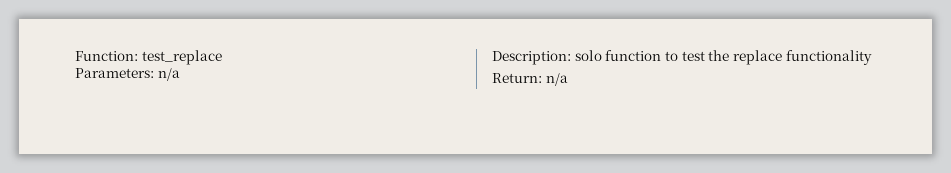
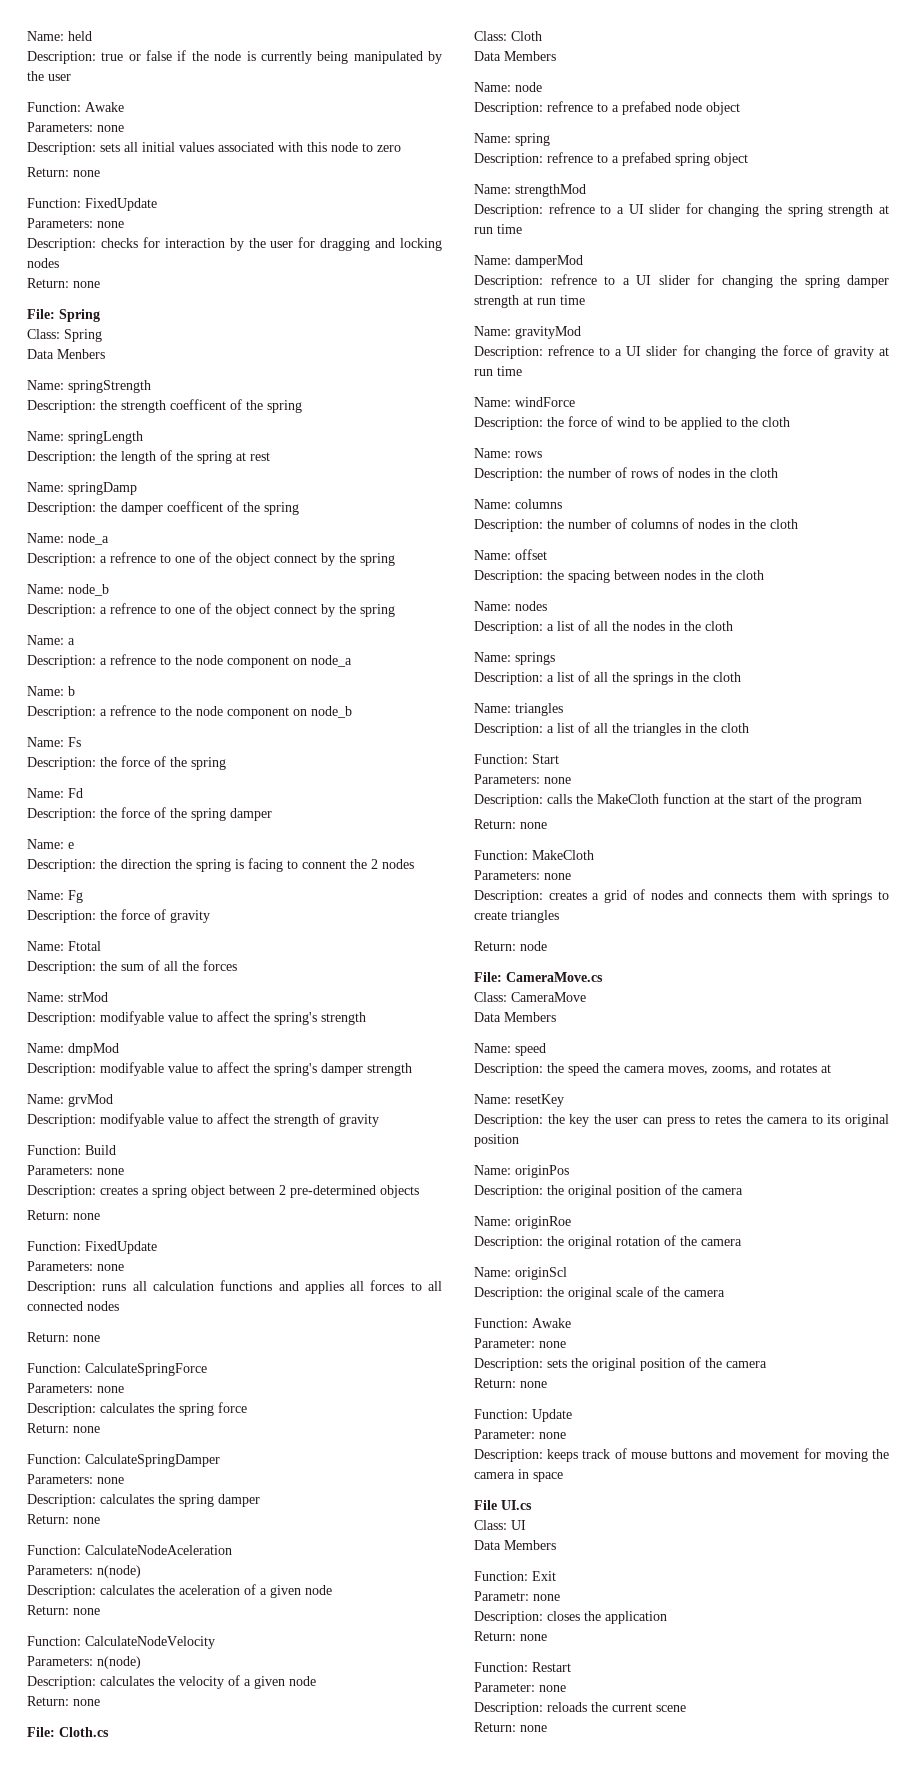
[75,50,222,65] [75,68,180,81] [492,50,872,65] [492,73,568,86] Function: test_replace // Parameters: n/a // Description: solo function to test the replace functionality // Return: n/a -> [27,31,92,41] [27,50,443,64] [27,71,71,81] [27,102,124,112] [27,122,124,132] [27,142,401,155] [27,167,100,177] [27,198,157,211] [27,218,124,228] [27,237,442,251] [27,258,59,268] [27,278,100,288] [27,309,100,322] [27,329,102,342] [27,349,105,359] [27,380,151,393] [27,399,302,413] [27,431,143,444] [27,450,270,464] [27,482,137,495] [27,501,299,515] [27,533,109,545] [27,552,395,566] [27,584,109,596] [27,603,395,617] [27,635,75,645] [27,654,352,668] [27,686,75,696] [27,705,352,719] [27,737,81,747] [27,756,226,770] [27,788,83,798] [27,807,272,821] [27,839,74,849] [27,858,414,872] [27,890,83,903] [27,909,210,923] [27,941,101,951] [27,960,237,974] [27,992,108,1002] [27,1011,366,1025] [27,1043,119,1056] [27,1062,412,1076] [27,1094,113,1107] [27,1113,379,1127] [27,1145,116,1155] [27,1165,124,1175] [27,1185,419,1198] [27,1210,100,1220] [27,1241,157,1254] [27,1261,124,1271] [27,1280,443,1294] [27,1301,119,1311] [27,1332,100,1342] [27,1363,207,1376] [27,1383,124,1393] [27,1402,247,1416] [27,1423,100,1433] [27,1454,220,1467] [27,1474,124,1484] [27,1494,260,1507] [27,1514,100,1524] [27,1545,232,1555] [27,1565,141,1578] [27,1584,332,1598] [27,1605,100,1615] [27,1636,215,1649] [27,1656,141,1669] [27,1675,316,1689] [27,1696,100,1706] [27,1727,109,1737] [474,31,542,41] [474,51,556,61] [474,82,542,92] [474,101,740,115] [474,133,550,146] [474,152,748,166] [474,184,586,197] [474,203,889,217] [474,224,522,234] [474,255,583,268] [474,274,889,288] [474,295,585,308] [474,326,581,339] [474,345,889,359] [474,366,522,376] [474,397,575,407] [474,416,790,430] [474,448,542,458] [474,467,778,481] [474,499,562,509] [474,518,798,532] [474,549,547,560] [474,570,764,583] [474,601,547,611] [474,620,733,634] [474,652,555,665] [474,671,741,685] [474,703,563,716] [474,722,749,736] [474,754,559,764] [474,774,571,784] [474,793,862,807] [474,819,547,829] [474,850,594,860] [474,870,571,880] [474,889,889,903] [474,910,559,923] [474,941,547,951] [474,972,603,982] [474,992,586,1002] [474,1012,556,1022] [474,1043,546,1056] [474,1063,831,1076] [474,1094,564,1107] [474,1114,890,1127] [474,1134,519,1147] [474,1165,569,1178] [474,1184,743,1198] [474,1216,571,1229] [474,1235,742,1249] [474,1267,567,1280] [474,1286,725,1300] [474,1318,571,1328] [474,1338,566,1348] [474,1357,767,1371] [474,1378,547,1388] [474,1409,572,1422] [474,1429,566,1439] [474,1448,889,1462] [474,1469,563,1482] [474,1500,532,1510] [474,1520,526,1530] [474,1540,556,1550] [474,1571,556,1581] [474,1591,560,1601] [474,1611,667,1624] [474,1631,547,1641] [474,1662,571,1672] [474,1682,566,1692] [474,1702,686,1715] [474,1722,547,1732] Name: held // Description: true or false if the node is currently being manipulated by the user // Function: Awake // Parameters: none // Description: sets all initial values associated with this node to zero // Return: none // Function: FixedUpdate // Parameters: none // Description: checks for interaction by the user for dragging and locking nodes // Return: none // File: Spring // Class: Spring // Data Menbers // Name: springStrength // Description: the strength coefficent of the spring // Name: springLength // Description: the length of the spring at rest // Name: springDamp // Description: the damper coefficent of the spring // Name: node_a // Description: a refrence to one of the object connect by the spring // Name: node_b // Description: a refrence to one of the object connect by the spring // Name: a // Description: a refrence to the node component on node_a // Name: b // Description: a refrence to the node component on node_b // Name: Fs // Description: the force of the spring // Name: Fd // Description: the force of the spring damper // Name: e // Description: the direction the spring is facing to connent the 2 nodes // Name: Fg // Description: the force of gravity // Name: Ftotal // Description: the sum of all the forces // Name: strMod // Description: modifyable value to affect the spring's strength // Name: dmpMod // Description: modifyable value to affect the spring's damper strength // Name: grvMod // Description: modifyable value to affect the strength of gravity // Function: Build // Parameters: none // Description: creates a spring object between 2 pre-determined objects // Return: none // Function: FixedUpdate // Parameters: none // Description: runs all calculation functions and applies all forces to all connected nodes // Return: none // Function: CalculateSpringForce // Parameters: none // Description: calculates the spring force // Return: none // Function: CalculateSpringDamper // Parameters: none // Description: calculates the spring damper // Return: none // Function: CalculateNodeAceleration // Parameters: n(node) // Description: calculates the aceleration of a given node // Return: none // Function: CalculateNodeVelocity // Parameters: n(node) // Description: calculates the velocity of a given node // Return: none // File: Cloth.cs // Class: Cloth // Data Members // Name: node // Description: refrence to a prefabed node object // Name: spring // Description: refrence to a prefabed spring object // Name: strengthMod // Description: refrence to a UI slider for changing the spring strength at run time // Name: damperMod // Description: refrence to a UI slider for changing the spring damper strength at run time // Name: gravityMod // Description: refrence to a UI slider for changing the force of gravity at run time // Name: windForce // Description: the force of wind to be applied to the cloth // Name: rows // Description: the number of rows of nodes in the cloth // Name: columns // Description: the number of columns of nodes in the cloth // Name: offset // Description: the spacing between nodes in the cloth // Name: nodes // Description: a list of all the nodes in the cloth // Name: springs // Description: a list of all the springs in the cloth // Name: triangles // Description: a list of all the triangles in the cloth // Function: Start // Parameters: none // Description: calls the MakeCloth function at the start of the program // Return: none // Function: MakeCloth // Parameters: none // Description: creates a grid of nodes and connects them with springs to create triangles // Return: node // File: CameraMove.cs // Class: CameraMove // Data Members // Name: speed // Description: the speed the camera moves, zooms, and rotates at // Name: resetKey // Description: the key the user can press to retes the camera to its original position // Name: originPos // Description: the original position of the camera // Name: originRoe // Description: the original rotation of the camera // Name: originScl // Description: the original scale of the camera // Function: Awake // Parameter: none // Description: sets the original position of the camera // Return: none // Function: Update // Parameter: none // Description: keeps track of mouse buttons and movement for moving the camera in space // File UI.cs // Class: UI // Data Members // Function: Exit // Parametr: none // Description: closes the application // Return: none // Function: Restart // Parameter: none // Description: reloads the current scene // Return: none

